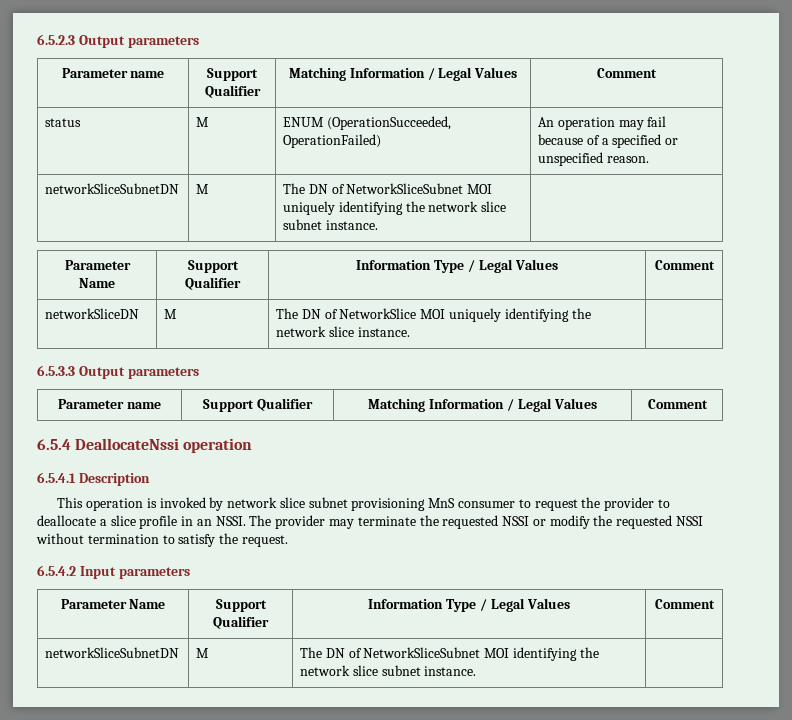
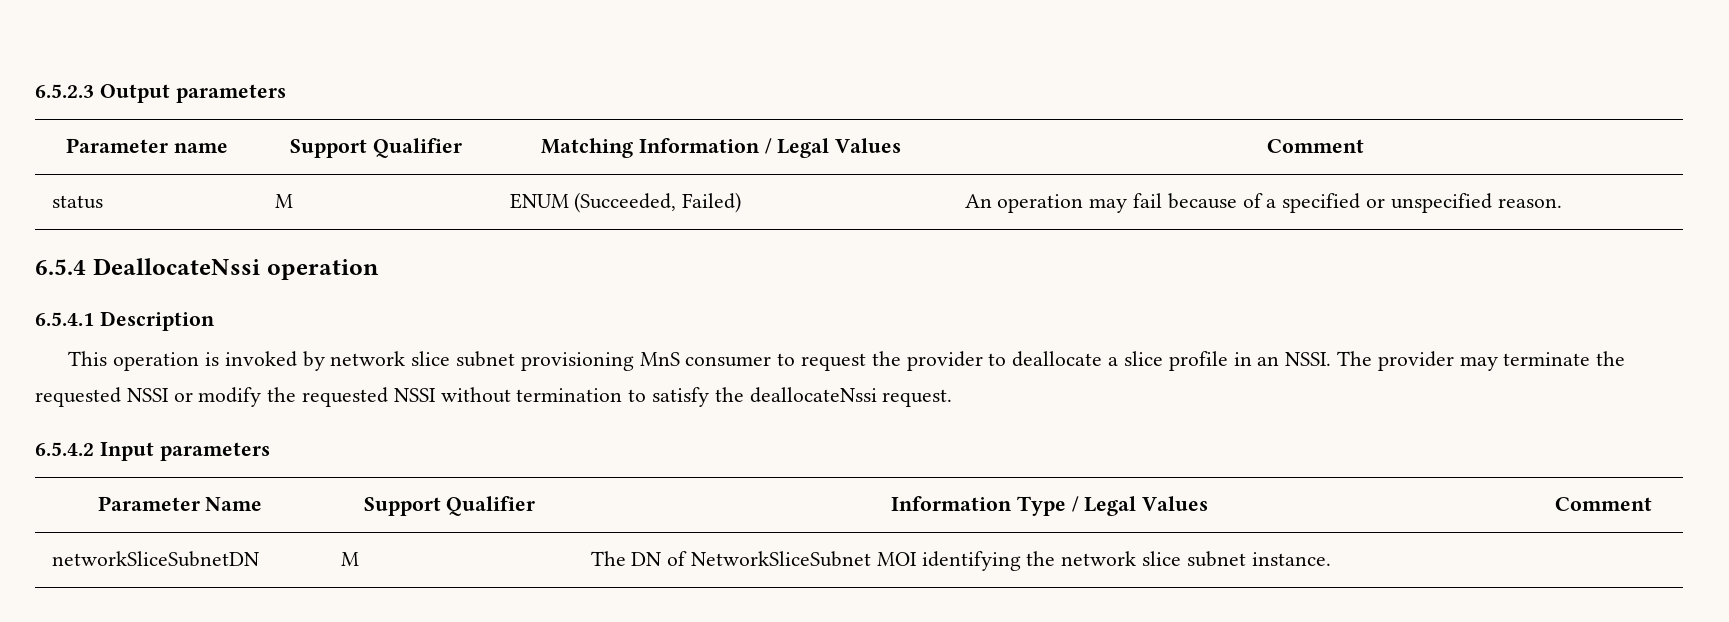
[326,116,451,130] [283,134,382,148] (OperationSucceeded, OperationFailed) -> [574,192,742,213] (Succeeded, Failed)
[45,183,180,194] [196,184,210,194] [283,183,493,194] [283,201,507,215] [283,219,378,230] [64,260,131,270] [79,278,115,288] [187,260,239,273] [184,277,241,290] [356,259,558,273] [654,260,715,270] [45,308,140,319] [164,309,178,319] [276,308,591,322] [276,326,410,337] [37,365,199,379] [58,399,161,409] [203,398,313,412] [368,398,597,412] [647,399,708,409] // networkSliceSubnetDN | M | The DN of NetworkSliceSubnet MOI uniquely identifying the network slice subnet instance. | // Parameter Name | Support Qualifier | Information Type / Legal Values | Comment // networkSliceDN | M | The DN of NetworkSlice MOI uniquely identifying the network slice instance. | // 6.5.3.3 Output parameters // Parameter name | Support Qualifier | Matching Information / Legal Values | Comment -> (1562, 203) none
(239, 538) none -> [749,387,877,403] deallocateNssi

